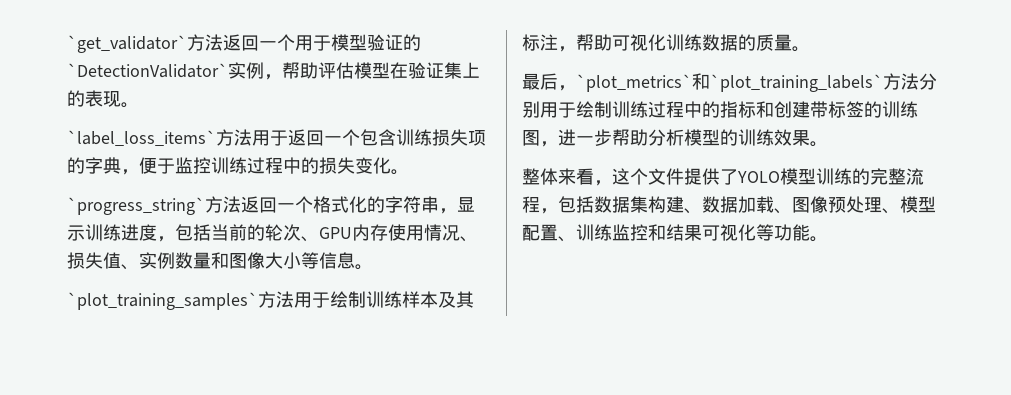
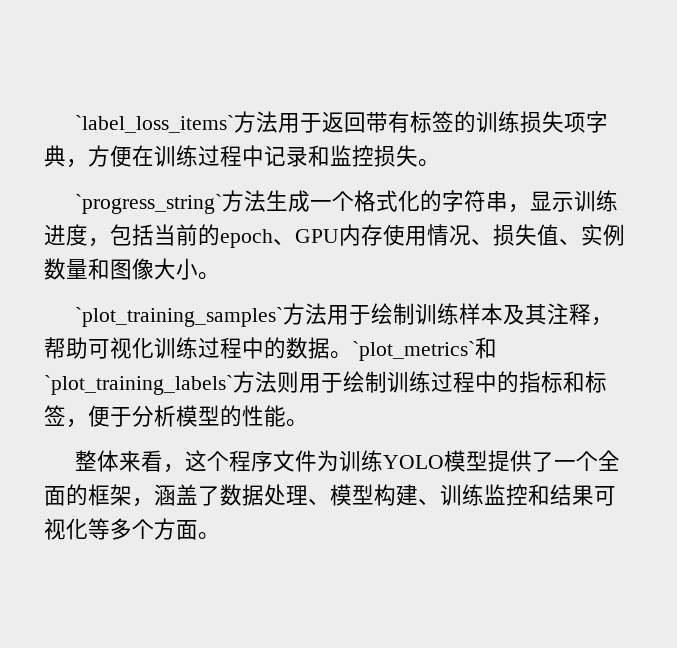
[67,34,421,53] [67,62,480,80] [67,90,139,108] [67,129,486,146] [67,157,391,175] `get_validator`方法返回一个用于模型验证的`DetectionValidator`实例，帮助评估模型在验证集上的表现。 // `label_loss_items`方法用于返回一个包含训练损失项的字典，便于监控训练过程中的损失变化 -> [75,111,609,133] [44,145,418,168] `label_loss_items`方法用于返回带有标签的训练损失项字典，方便在训练过程中记录和监控损失
[241,196,277,213] 返回 -> [266,190,311,212] 生成
[265,224,301,241] 轮次 -> [220,229,273,248] epoch
[301,252,355,269] 等信息 -> (198, 269) none
[522,34,558,51] 标注 -> [547,303,592,325] 注释
[702,34,810,52] [522,73,576,91] 数据的质量。 // 最后， -> [198,337,352,359] 过程中的数据。
[919,73,937,90] [522,101,540,118] 分别 -> [277,371,299,393] 则
[774,101,918,118] [522,129,648,147] 创建带标签的训练图，进一步帮助 -> [585,371,607,393] [44,405,132,428] 标签，便于
[738,129,810,146] 训练效果 -> [242,405,286,427] 性能
[648,168,924,185] [522,196,846,214] 文件提供了YOLO模型训练的完整流程，包括数据集构建、数据加载、图像预 -> [229,450,621,472] [44,484,264,507] 程序文件为训练YOLO模型提供了一个全面的框架，涵盖了数据
[522,224,558,241] 配置 -> [374,484,418,506] 构建
[774,224,810,241] 功能 -> [110,518,198,540] 多个方面

